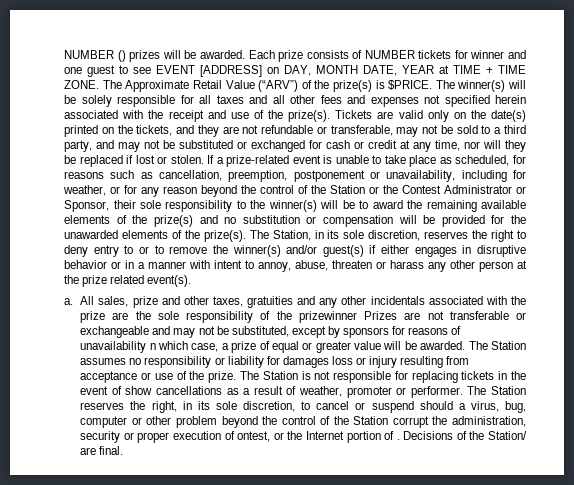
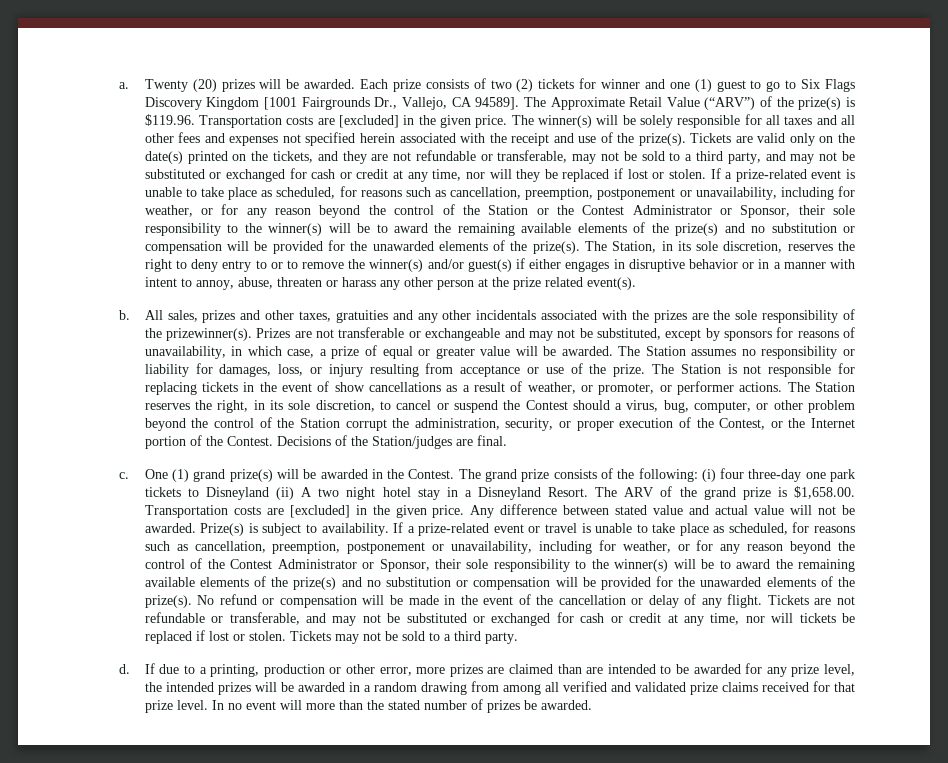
[64,50,126,62] NUMBER () -> [118,79,217,92] a. Twenty (20)
[364,50,415,59] NUMBER -> [490,79,534,92] two (2)
(83, 70) none -> [694,79,712,92] (1)
[133,65,527,77] [64,80,100,89] see EVENT [ADDRESS] on DAY, MONTH DATE, YEAR at TIME + TIME ZONE. -> [766,79,855,92] [144,97,520,110] go to Six Flags Discovery Kingdom [1001 Fairgrounds Dr., Vallejo, CA 94589].
[388,80,433,90] $PRICE. -> [144,114,508,128] $119.96. Transportation costs are [excluded] in the given price.
[64,298,74,305] a. -> [118,310,130,320] b.
[132,296,158,308] prize -> [202,310,236,323] prizes
[80,311,106,323] prize -> [653,310,687,323] prizes
[298,311,357,323] prizewinner -> [166,328,253,341] prizewinner(s).
[80,341,156,353] unavailability n -> [144,346,243,359] unavailability, in
[282,356,353,368] damages loss -> [219,364,304,377] damages, loss,
[346,386,463,398] promoter or performer. -> [581,381,783,395] or promoter, or performer actions.
(414, 407) none -> [503,400,568,410] the Contest
[80,416,128,428] computer -> [694,401,752,413] computer,
[80,431,121,443] security -> [505,418,554,431] security,
[237,431,271,442] ontest, -> [696,418,766,430] the Contest,
[396,439,400,440] . -> [205,436,273,446] the Contest.
[487,431,527,440] Station/ -> [371,436,452,449] Station/judges
(124, 450) none -> [118,468,855,482] [144,486,856,500] [144,504,856,518] [144,522,856,536] [144,540,856,554] [144,558,856,572] [144,576,855,590] [144,594,856,608] [144,612,855,626] [144,630,518,644] [118,663,855,677] [144,681,855,695] [144,699,592,713] // c. One (1) grand prize(s) will be awarded in the Contest. The grand prize consists of the following: (i) four three-day one park tickets to Disneyland (ii) A two night hotel stay in a Disneyland Resort. The ARV of the grand prize is $1,658.00. Transportation costs are [excluded] in the given price. Any difference between stated value and actual value will not be awarded. Prize(s) is subject to availability. If a prize-related event or travel is unable to take place as scheduled, for reasons such as cancellation, preemption, postponement or unavailability, including for weather, or for any reason beyond the control of the Contest Administrator or Sponsor, their sole responsibility to the winner(s) will be to award the remaining available elements of the prize(s) and no substitution or compensation will be provided for the unawarded elements of the prize(s). No refund or compensation will be made in the event of the cancellation or delay of any flight. Tickets are not refundable or transferable, and may not be substituted or exchanged for cash or credit at any time, nor will tickets be replaced if lost or stolen. Tickets may not be sold to a third party. // d. If due to a printing, production or other error, more prizes are claimed than are intended to be awarded for any prize level, the intended prizes will be awarded in a random drawing from among all verified and validated prize claims received for that prize level. In no event will more than the stated number of prizes be awarded.

